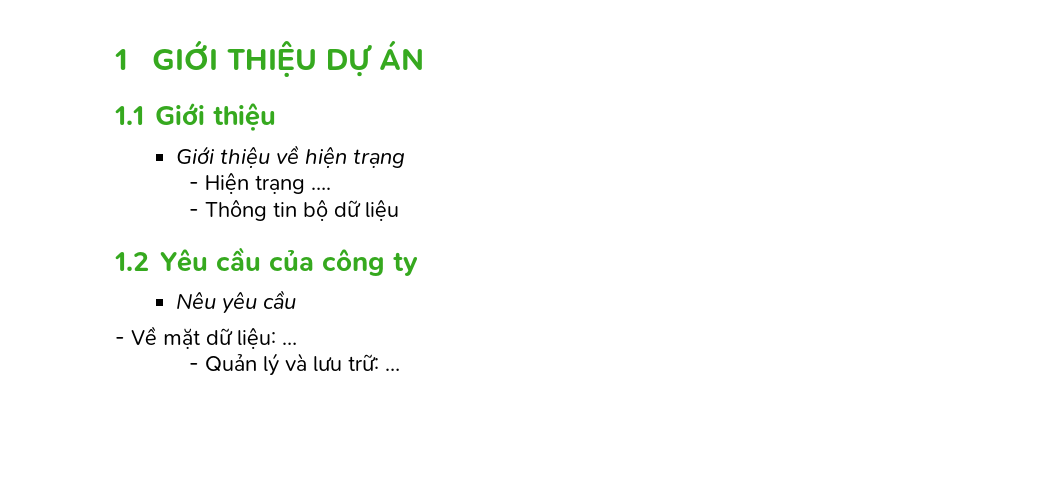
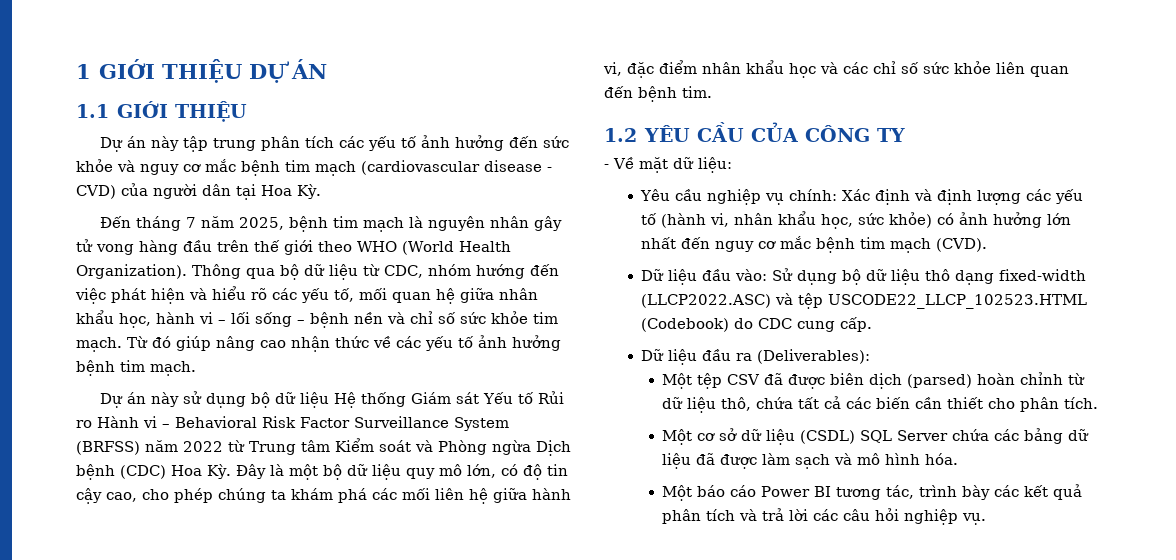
[155,102,276,131] [175,145,405,168] [188,173,331,194] [188,200,399,221] [114,247,418,276] [175,290,296,314] Giới thiệu // Giới thiệu về hiện trạng // - Hiện trạng …. // - Thông tin bộ dữ liệu // 1.2 Yêu cầu của công ty // Nêu yêu cầu -> [116,101,247,122] [99,135,569,152] [76,159,552,176] [76,183,321,200] [99,216,562,232] [76,239,511,255] [76,264,559,280] [75,286,538,304] [76,310,558,328] [76,335,561,352] [76,360,196,376] [99,391,564,408] [76,416,509,431] [76,438,571,456] [76,464,568,480] [76,488,571,504] [603,60,1069,78] [604,86,712,102] [604,122,905,142] GIỚI THIỆU // Dự án này tập trung phân tích các yếu tố ảnh hưởng đến sức khỏe và nguy cơ mắc bệnh tim mạch (cardiovascular disease - CVD) của người dân tại Hoa Kỳ. // Đến tháng 7 năm 2025, bệnh tim mạch là nguyên nhân gây tử vong hàng đầu trên thế giới theo WHO (World Health Organization). Thông qua bộ dữ liệu từ CDC, nhóm hướng đến việc phát hiện và hiểu rõ các yếu tố, mối quan hệ giữa nhân khẩu học, hành vi – lối sống – bệnh nền và chỉ số sức khỏe tim mạch. Từ đó giúp nâng cao nhận thức về các yếu tố ảnh hưởng bệnh tim mạch. // Dự án này sử dụng bộ dữ liệu Hệ thống Giám sát Yếu tố Rủi ro Hành vi – Behavioral Risk Factor Surveillance System (BRFSS) năm 2022 từ Trung tâm Kiểm soát và Phòng ngừa Dịch bệnh (CDC) Hoa Kỳ. Đây là một bộ dữ liệu quy mô lớn, có độ tin cậy cao, cho phép chúng ta khám phá các mối liên hệ giữa hành vi, đặc điểm nhân khẩu học và các chỉ số sức khỏe liên quan đến bệnh tim. // 1.2 YÊU CẦU CỦA CÔNG TY
[282,342,297,345] [188,353,400,376] … // - Quản lý và lưu trữ: … -> [640,189,1084,205] [641,211,1072,229] [641,236,988,253] [641,268,1087,285] [641,293,1088,309] [641,317,873,332] [641,349,871,365] [662,372,1086,389] [662,396,1099,413] [662,428,1090,445] [662,453,959,469] [662,484,1083,501] [662,508,987,525] // Yêu cầu nghiệp vụ chính: Xác định và định lượng các yếu tố (hành vi, nhân khẩu học, sức khỏe) có ảnh hưởng lớn nhất đến nguy cơ mắc bệnh tim mạch (CVD). // Dữ liệu đầu vào: Sử dụng bộ dữ liệu thô dạng fixed-width (LLCP2022.ASC) và tệp USCODE22_LLCP_102523.HTML (Codebook) do CDC cung cấp. // Dữ liệu đầu ra (Deliverables): // Một tệp CSV đã được biên dịch (parsed) hoàn chỉnh từ dữ liệu thô, chứa tất cả các biến cần thiết cho phân tích. // Một cơ sở dữ liệu (CSDL) SQL Server chứa các bảng dữ liệu đã được làm sạch và mô hình hóa. // Một báo cáo Power BI tương tác, trình bày các kết quả phân tích và trả lời các câu hỏi nghiệp vụ.

